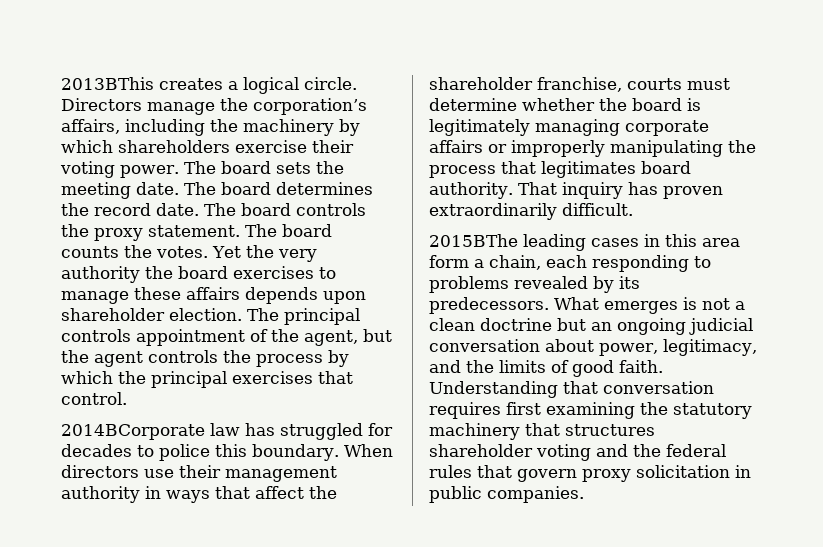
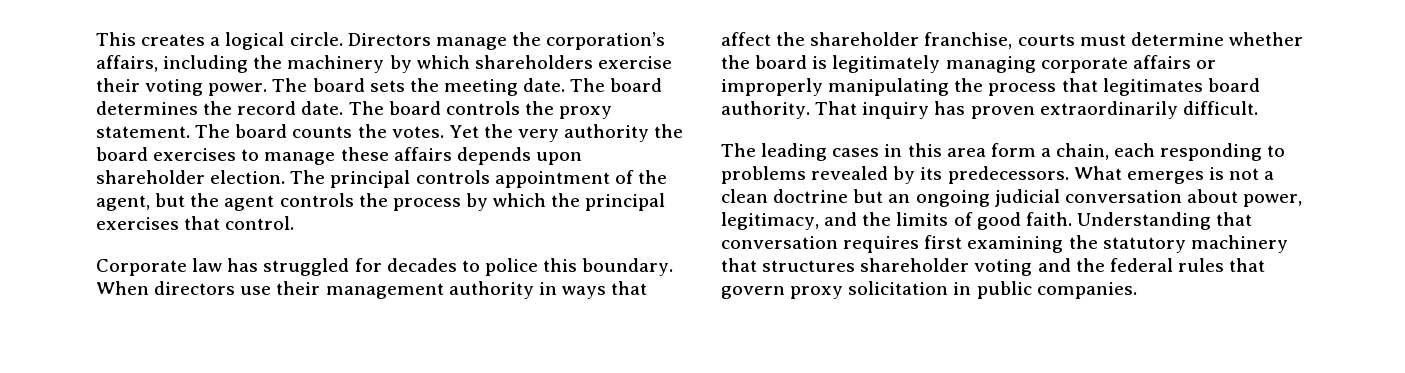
[61,77,154,90] 2013BThis -> [96,32,136,46] This
[61,424,205,440] 2014BCorporate -> [96,259,187,276] Corporate
[429,234,518,247] 2015BThe -> [721,143,756,157] The

